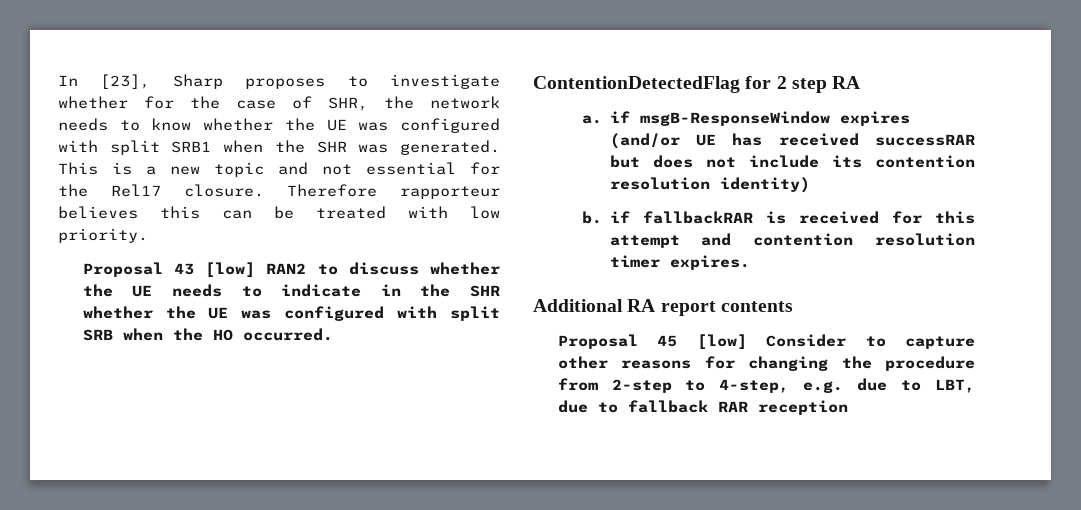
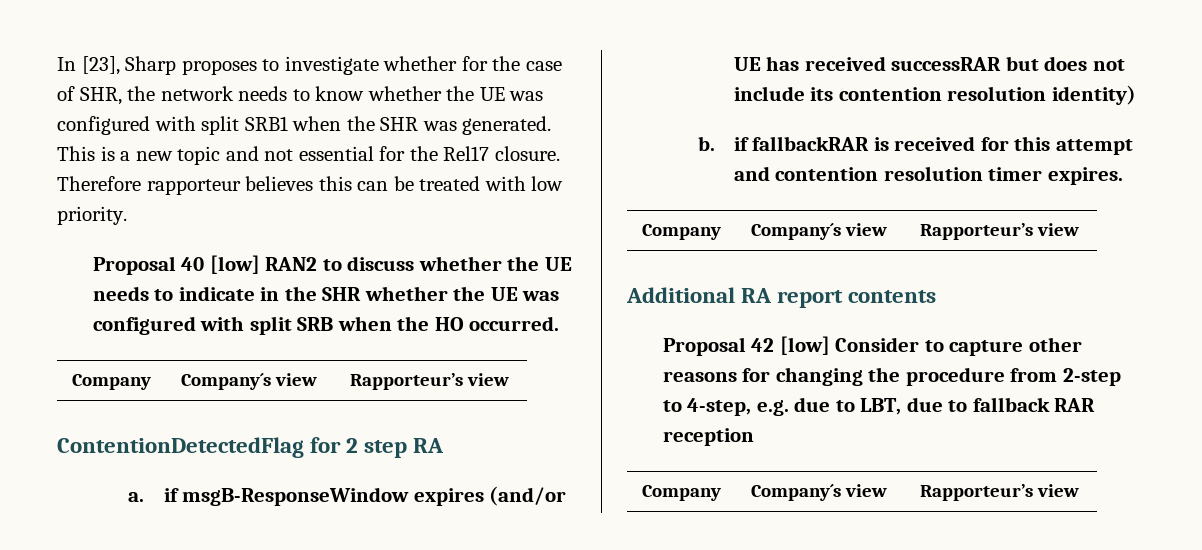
[173,263,194,275] 43 -> [181,257,205,271] 40
(333, 334) none -> [71,374,151,390] [180,373,317,390] [349,373,509,390] // Company | Company´s view | Rapporteur’s view
(750, 262) none -> [641,224,721,240] [750,223,887,240] [919,223,1079,240] // Company | Company´s view | Rapporteur’s view
[657,335,678,347] 45 -> [751,338,775,352] 42
(848, 407) none -> [641,485,721,501] [750,484,887,501] [919,484,1079,501] // Company | Company´s view | Rapporteur’s view

